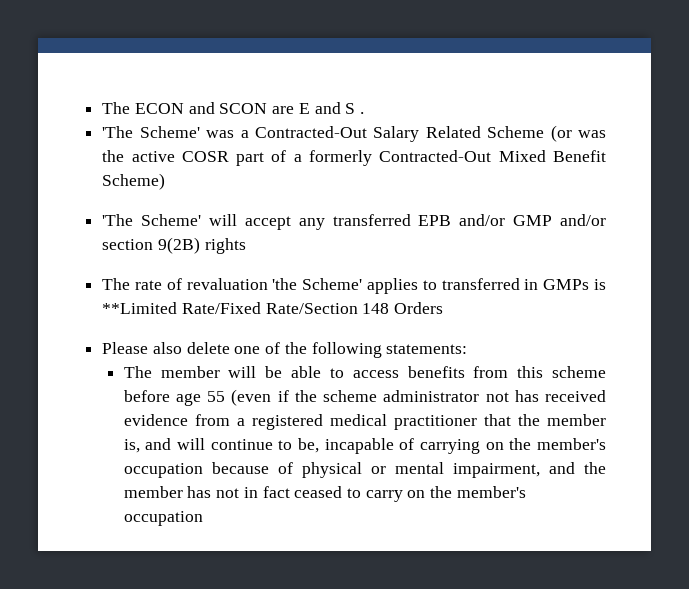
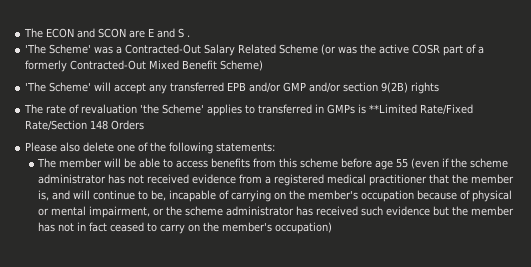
[485,390,539,402] not has -> [108,174,145,184] has not
[548,462,575,474] and -> [153,206,450,216] or the scheme administrator has received such evidence but
[123,511,203,526] occupation -> [275,222,333,234] occupation)

